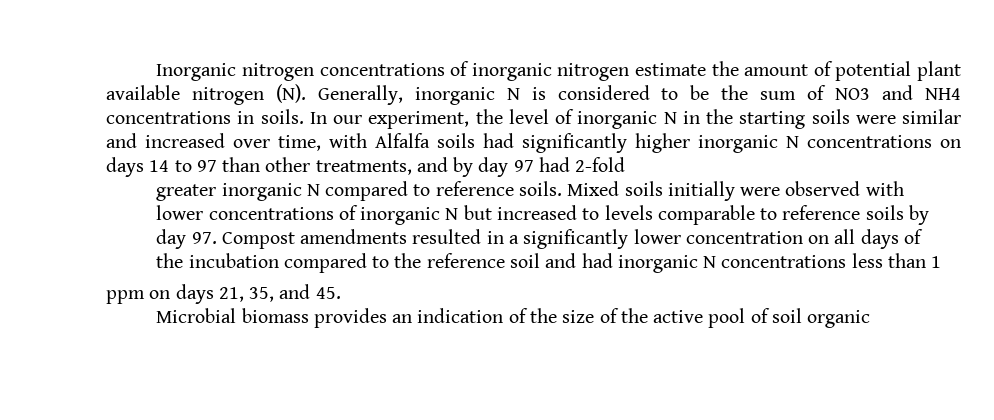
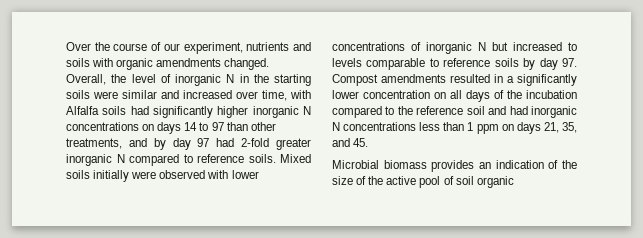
[156,61,961,81] [106,84,961,105] [106,109,470,129] Inorganic nitrogen concentrations of inorganic nitrogen estimate the amount of potential plant available nitrogen (N). Generally, inorganic N is considered to be the sum of NO3 and NH4 concentrations in soils. In our experiment, -> [66,42,311,54] [66,58,270,70] [66,74,106,85] Over the course of our experiment, nutrients and soils with organic amendments changed. Overall,
(626, 164) // -> (270, 142) none
(904, 188) // -> (229, 174) none
(929, 215) // -> (536, 64) none
(923, 236) // -> (504, 94) none
(942, 262) // -> (474, 126) none

